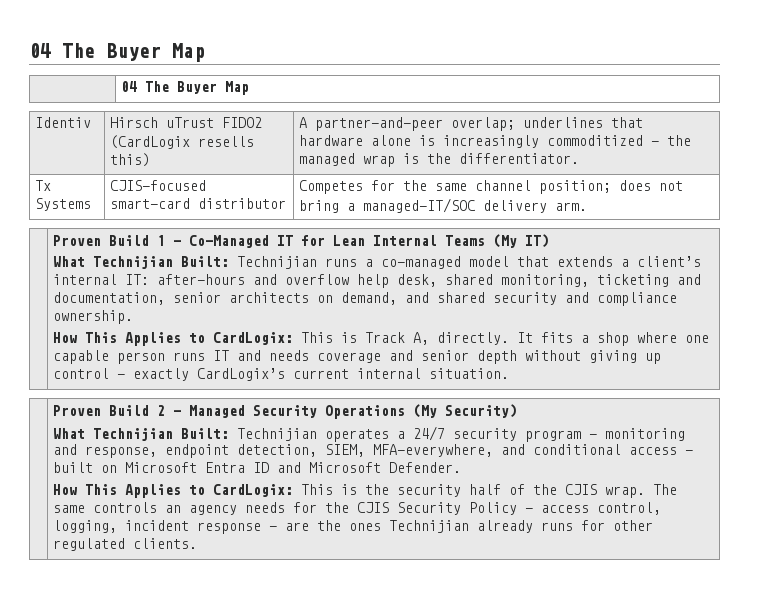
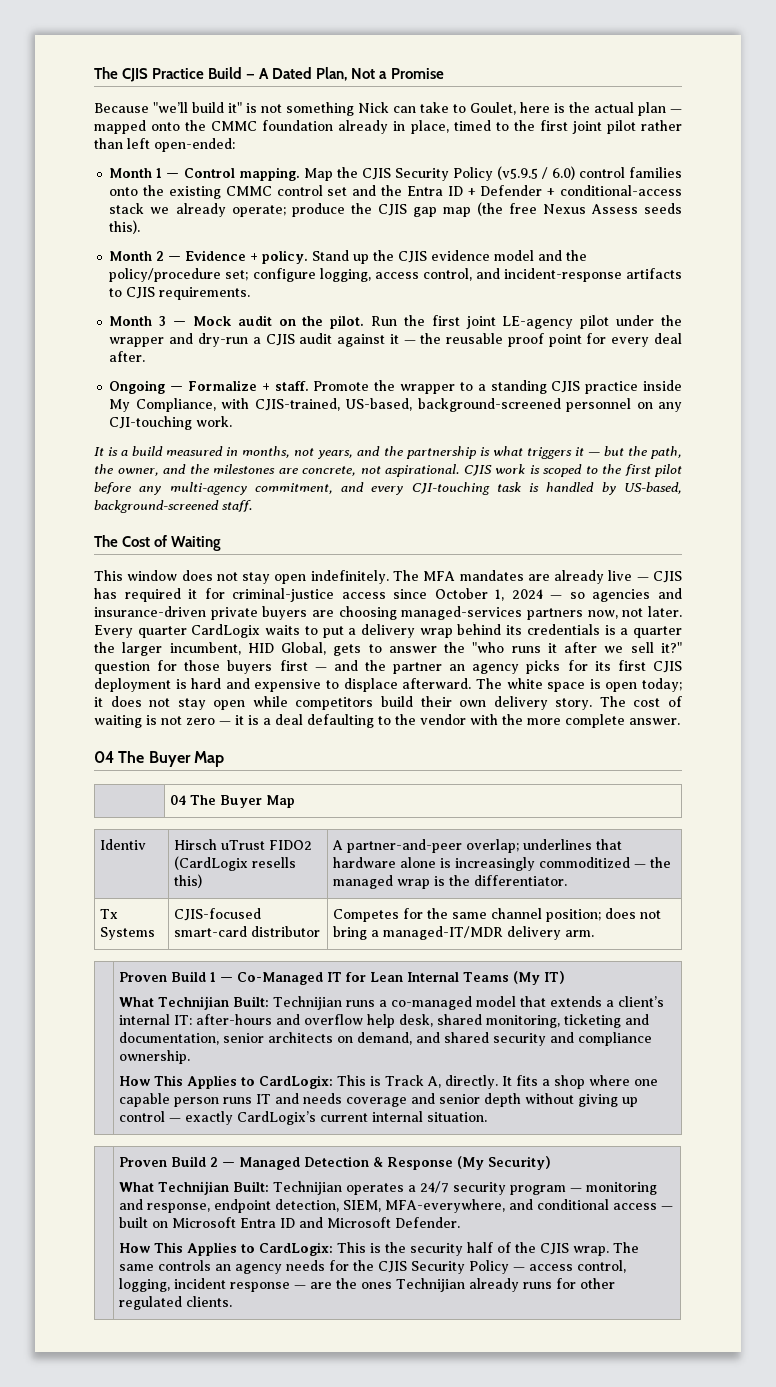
(29, 50) none -> [94,67,444,82] [94,102,682,116] [94,120,682,134] [94,138,235,152] [109,166,682,181] [109,185,683,199] [109,202,683,217] [109,220,141,234] [109,250,588,264] [109,268,682,282] [109,287,251,300] [109,315,682,329] [109,333,682,347] [109,351,146,362] [109,380,683,394] [109,398,682,412] [109,416,233,430] [94,446,682,459] [94,464,682,477] [94,482,682,495] [94,500,252,513] [94,535,222,551] [94,570,682,584] [94,588,683,602] [94,606,682,620] [94,624,682,638] [94,642,682,656] [94,660,682,674] [94,678,683,692] [94,696,682,710] [94,714,680,728] The CJIS Practice Build — A Dated Plan, Not a Promise // Because "we’ll build it" is not something Nick can take to Goulet, here is the actual plan — mapped onto the CMMC foundation already in place, timed to the first joint pilot rather than left open-ended: // Month 1 — Control mapping. Map the CJIS Security Policy (v5.9.5 / 6.0) control families onto the existing CMMC control set and the Entra ID + Defender + conditional-access stack we already operate; produce the CJIS gap map (the free Nexus Assess seeds this). // Month 2 — Evidence + policy. Stand up the CJIS evidence model and the policy/procedure set; configure logging, access control, and incident-response artifacts to CJIS requirements. // Month 3 — Mock audit on the pilot. Run the first joint LE-agency pilot under the wrapper and dry-run a CJIS audit against it — the reusable proof point for every deal after. // Ongoing — Formalize + staff. Promote the wrapper to a standing CJIS practice inside My Compliance, with CJIS-trained, US-based, background-screened personnel on any CJI-touching work. // It is a build measured in months, not years, and the partnership is what triggers it — but the path, the owner, and the milestones are concrete, not aspirational. CJIS work is scoped to the first pilot before any multi-agency commitment, and every CJI-touching task is handled by US-based, background-screened staff. // The Cost of Waiting // This window does not stay open indefinitely. The MFA mandates are already live — CJIS has required it for criminal-justice access since October 1, 2024 — so agencies and insurance-driven private buyers are choosing managed-services partners now, not later. Every quarter CardLogix waits to put a delivery wrap behind its credentials is a quarter the larger incumbent, HID Global, gets to answer the "who runs it after we sell it?" question for those buyers first — and the partner an agency picks for its first CJIS deployment is hard and expensive to displace afterward. The white space is open today; it does not stay open while competitors build their own delivery story. The cost of waiting is not zero — it is a deal defaulting to the vendor with the more complete answer. //
[363,198,477,213] managed-IT/SOC -> [383,926,504,940] managed-IT/MDR
[253,405,406,419] Security Operations -> [304,1156,454,1170] Detection & Response

